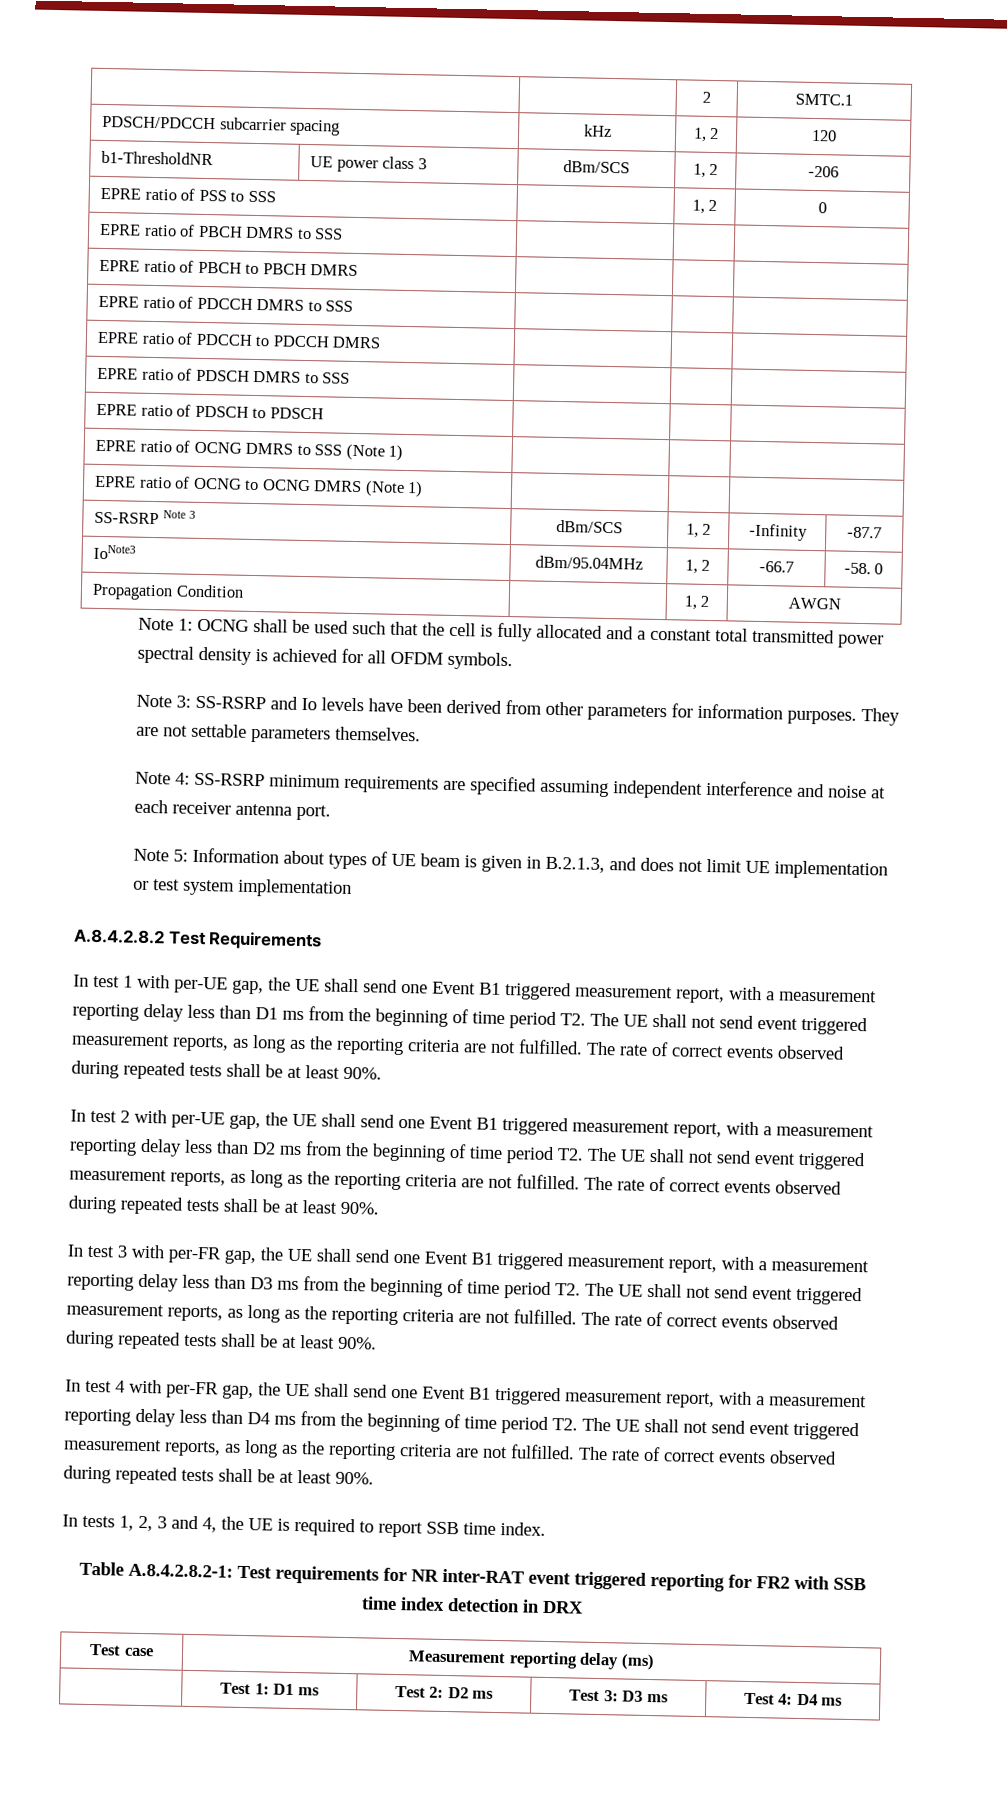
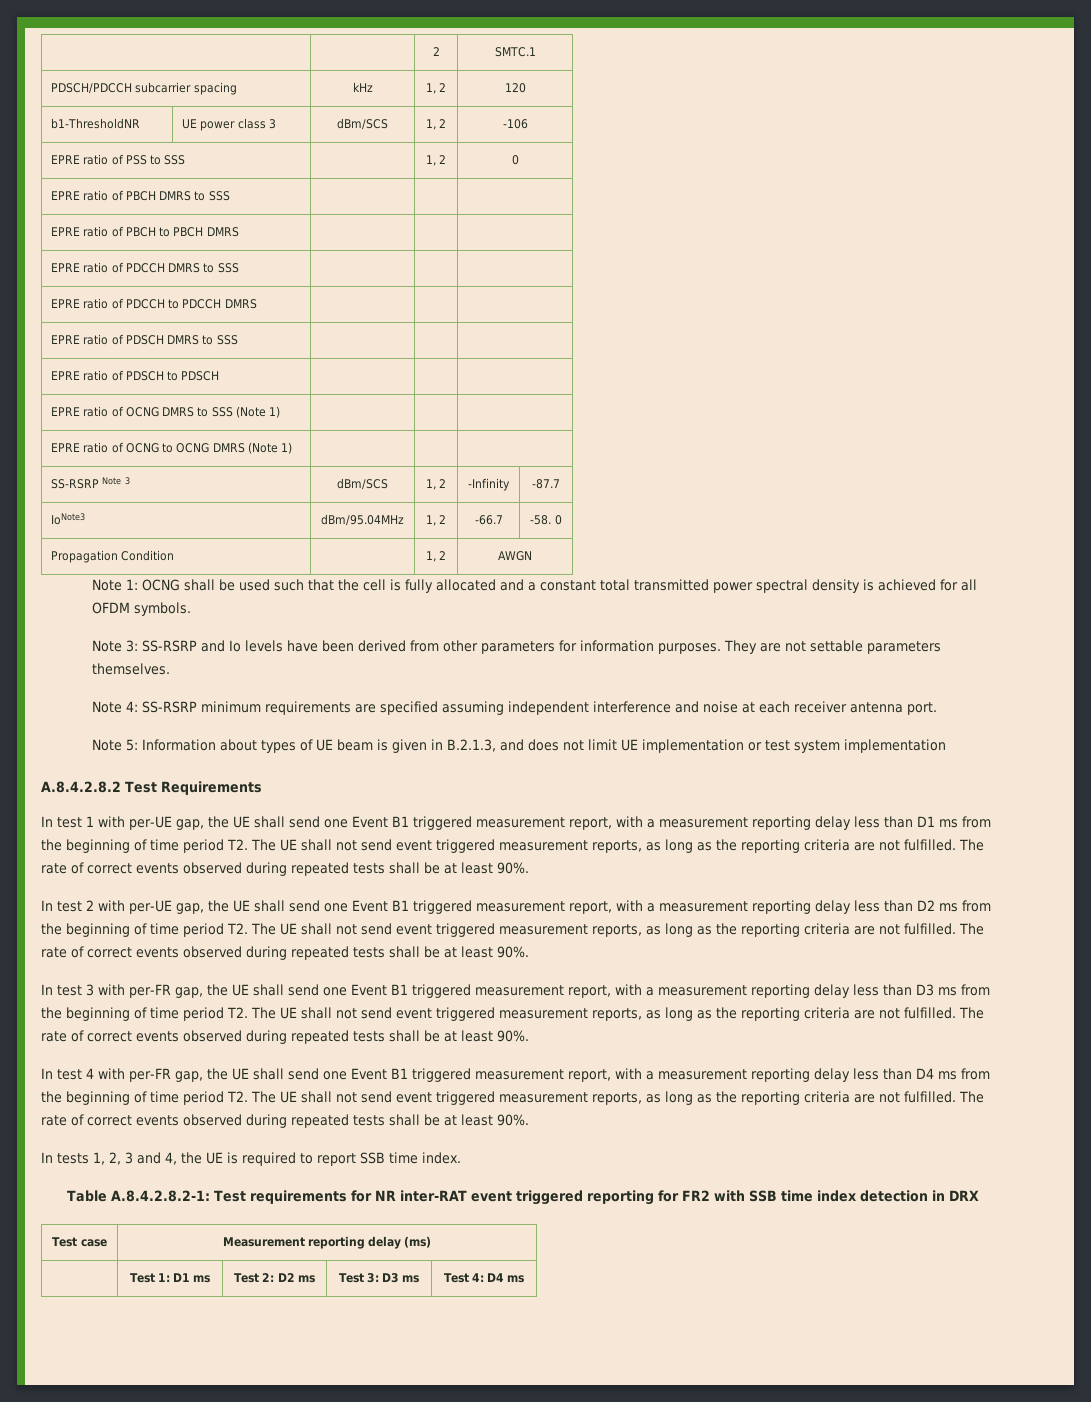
[807,165,839,178] -206 -> [502,119,528,129] -106

